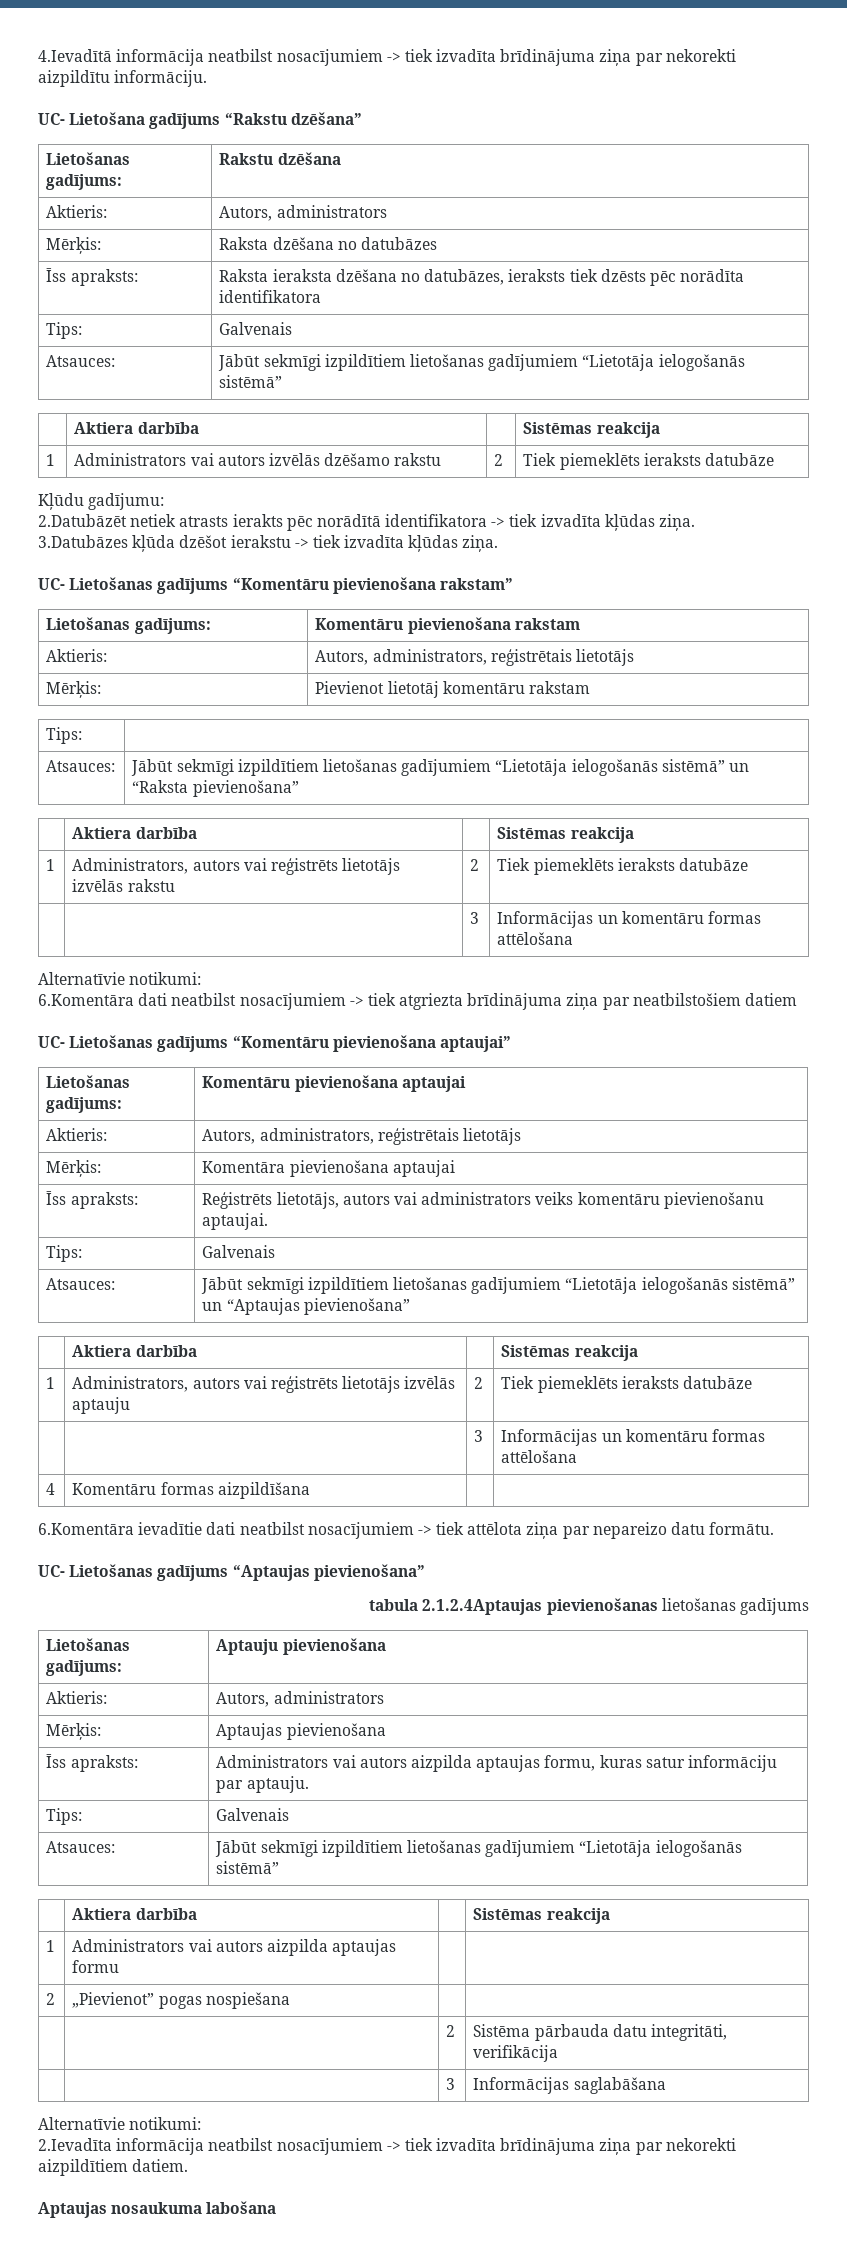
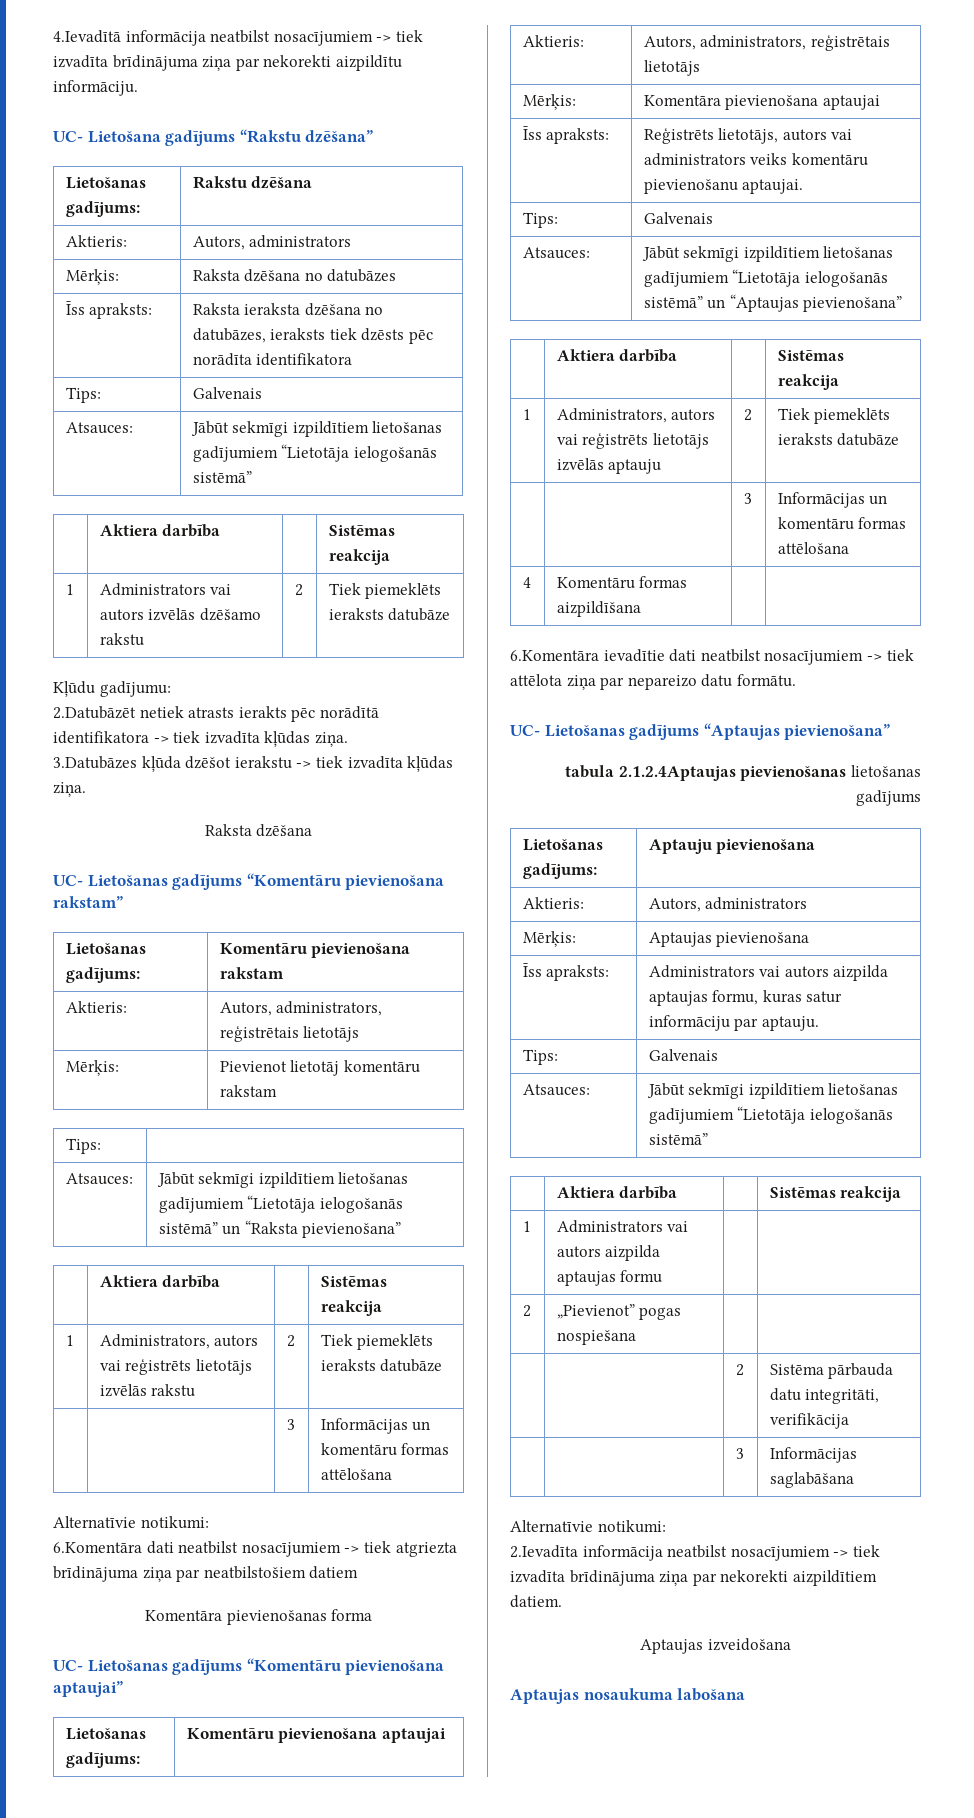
(499, 543) none -> [204,824,313,837] // Raksta dzēšana
(798, 999) none -> [144,1609,373,1625] // Komentāra pievienošanas forma
(189, 2165) none -> [640,1638,791,1654] // Aptaujas izveidošana

